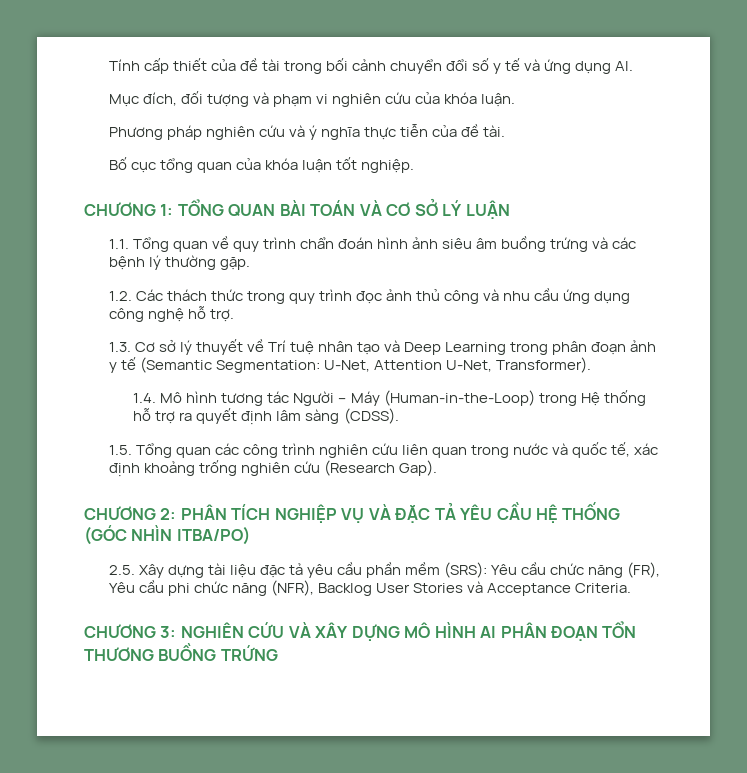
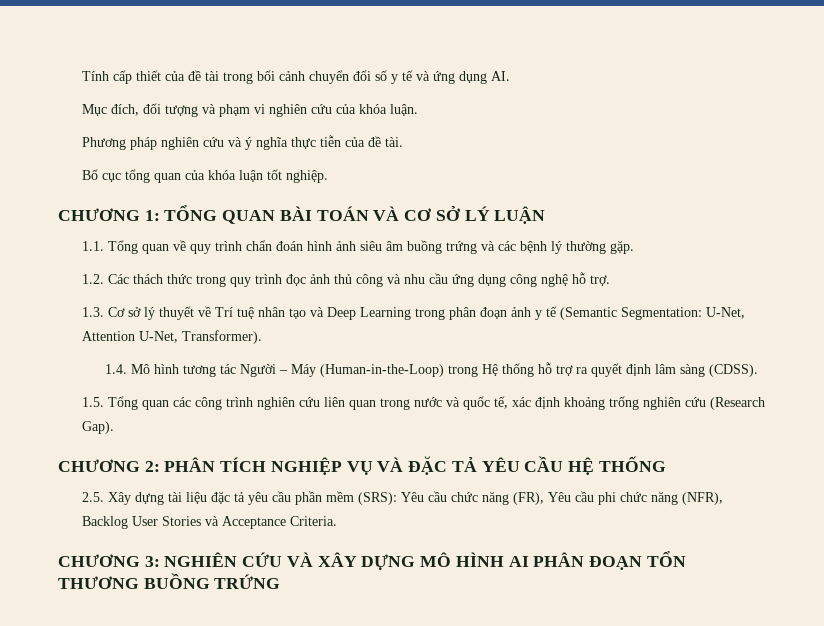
[84,525,250,545] (GÓC NHÌN ITBA/PO) -> (666, 464) none

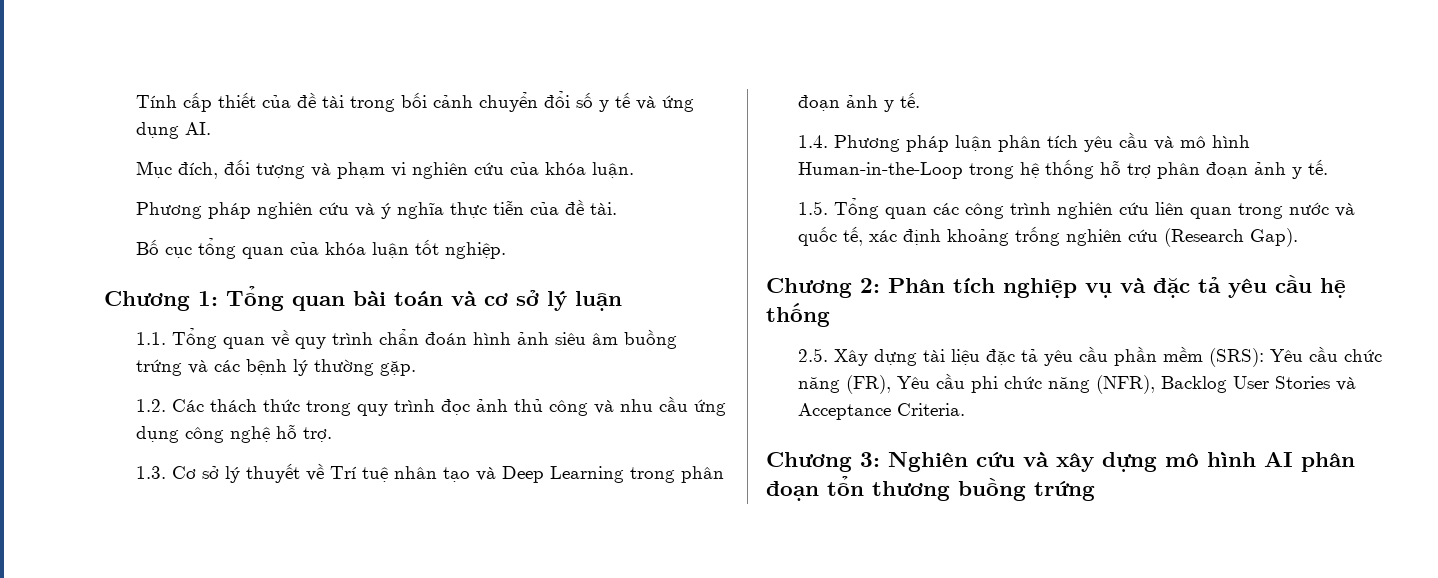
[58,205,546,224] CHƯƠNG 1: TỔNG QUAN BÀI TOÁN VÀ CƠ SỞ LÝ LUẬN -> [104,286,622,311] Chương 1: Tổng quan bài toán và cơ sở lý luận
[545,306,745,320] [81,330,262,344] [105,362,759,377] tế (Semantic Segmentation: U-Net, Attention U-Net, Transformer). // 1.4. Mô hình tương tác Người – Máy (Human-in-the-Loop) trong Hệ thống hỗ trợ ra quyết định lâm sàng (CDSS). -> [899,92,920,108] [797,132,1250,152] [797,159,1328,179] tế. // 1.4. Phương pháp luận phân tích yêu cầu và mô hình Human-in-the-Loop trong hệ thống hỗ trợ phân đoạn ảnh y tế.
[58,456,666,475] CHƯƠNG 2: PHÂN TÍCH NGHIỆP VỤ VÀ ĐẶC TẢ YÊU CẦU HỆ THỐNG -> [766,275,1346,298] [766,303,830,327] Chương 2: Phân tích nghiệp vụ và đặc tả yêu cầu hệ thống
[58,551,686,570] [58,573,281,589] CHƯƠNG 3: NGHIÊN CỨU VÀ XÂY DỰNG MÔ HÌNH AI PHÂN ĐOẠN TỔN THƯƠNG BUỒNG TRỨNG -> [766,451,1355,472] [766,476,1095,501] Chương 3: Nghiên cứu và xây dựng mô hình AI phân đoạn tổn thương buồng trứng

